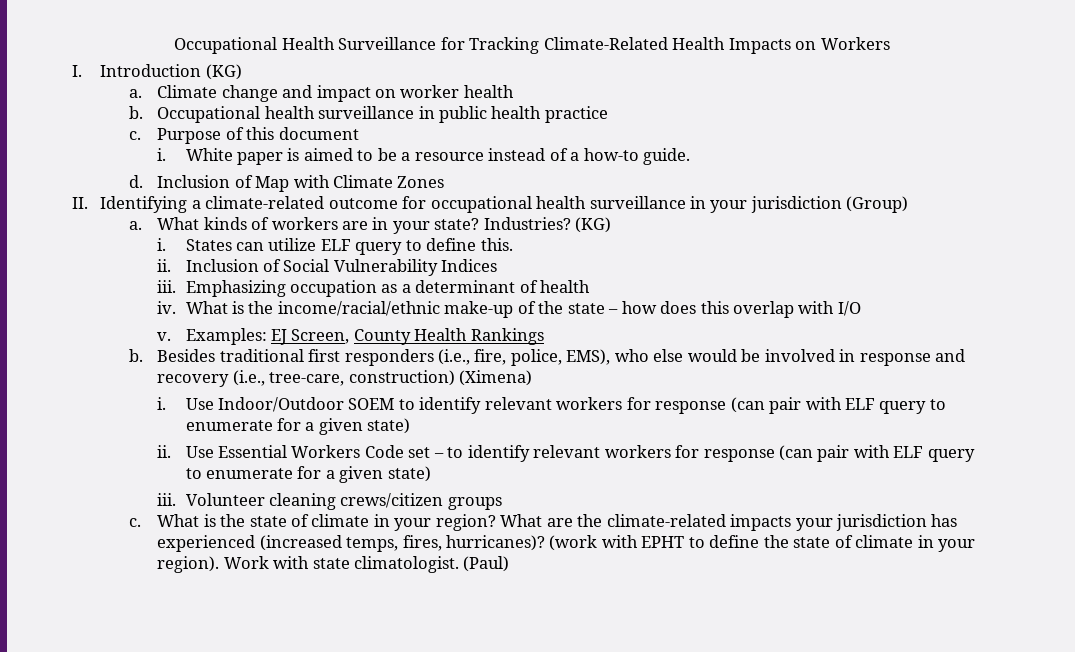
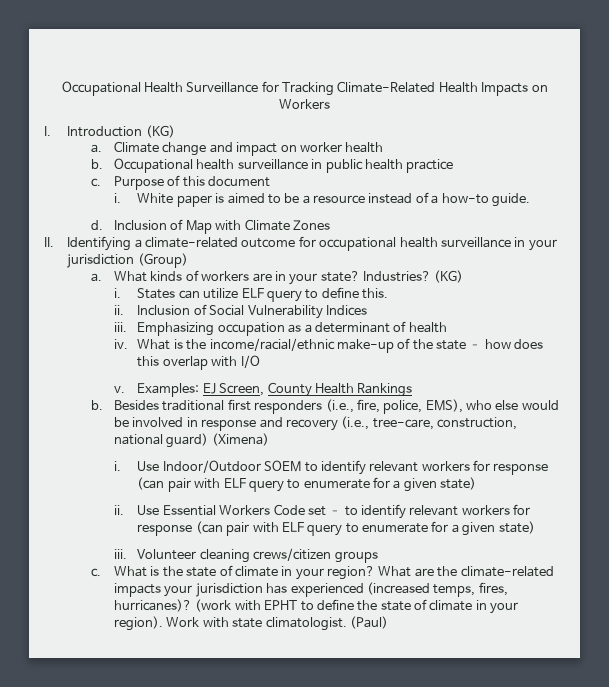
[348,370,455,386] construction) -> [437,417,518,430] [114,433,209,448] construction, national guard)

